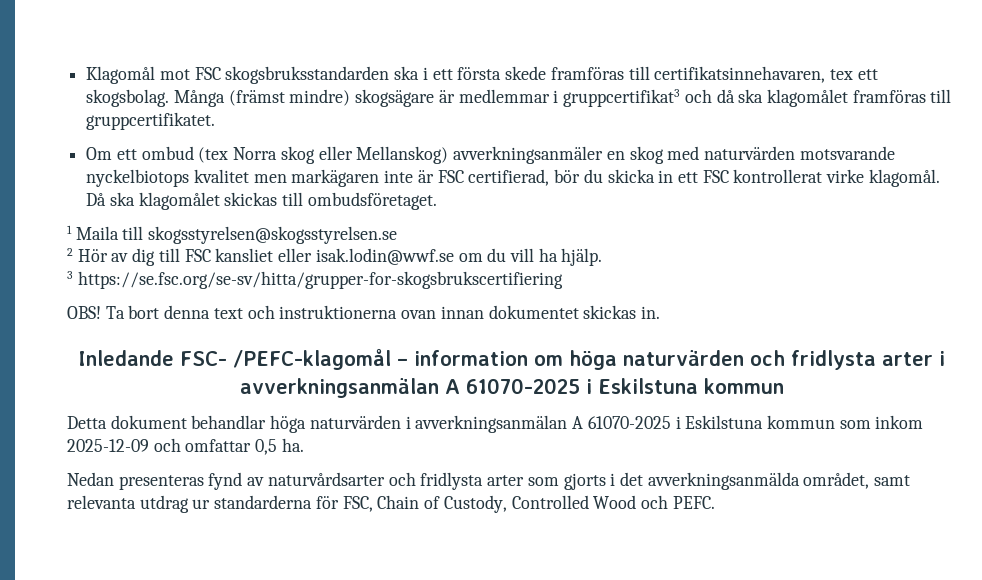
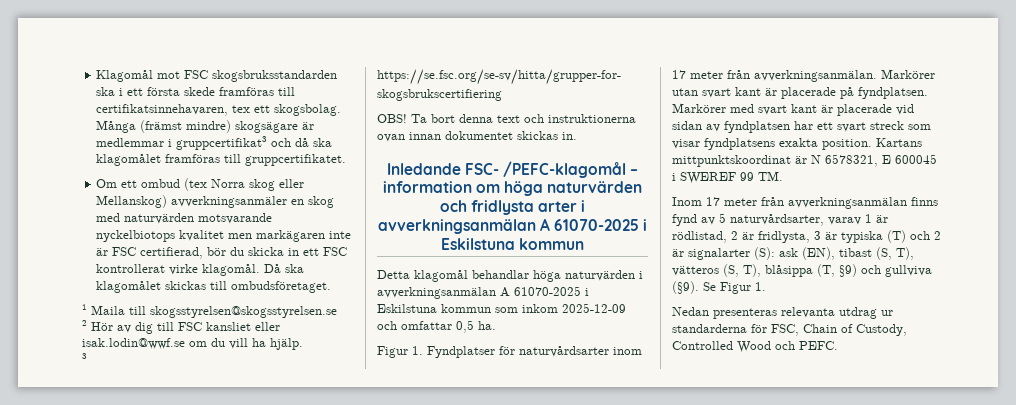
[110,415,187,429] dokument -> [414,270,468,282] klagomål
[67,472,911,490] Nedan presenteras fynd av naturvårdsarter och fridlysta arter som gjorts i det avverkningsanmälda området, samt -> [377,346,642,358] [672,69,935,82] [672,87,928,99] [672,103,914,116] [672,121,931,133] [672,138,922,150] [672,154,937,167] [672,171,783,184] [672,197,938,209] [672,213,888,226] [672,230,941,243] [672,247,914,260] [672,264,932,277] [672,281,766,294] [672,307,777,319] Figur 1. Fyndplatser för naturvårdsarter inom 17 meter från avverkningsanmälan. Markörer utan svart kant är placerade på fyndplatsen. Markörer med svart kant är placerade vid sidan av fyndplatsen har ett svart streck som visar fyndplatsens exakta position. Kartans mittpunktskoordinat är N 6578321, E 600045 i SWEREF 99 TM. // Inom 17 meter från avverkningsanmälan finns fynd av 5 naturvårdsarter, varav 1 är rödlistad, 2 är fridlysta, 3 är typiska (T) och 2 är signalarter (S): ask (EN), tibast (S, T), vätteros (S, T), blåsippa (T, §9) och gullviva (§9). Se Figur 1. // Nedan presenteras

